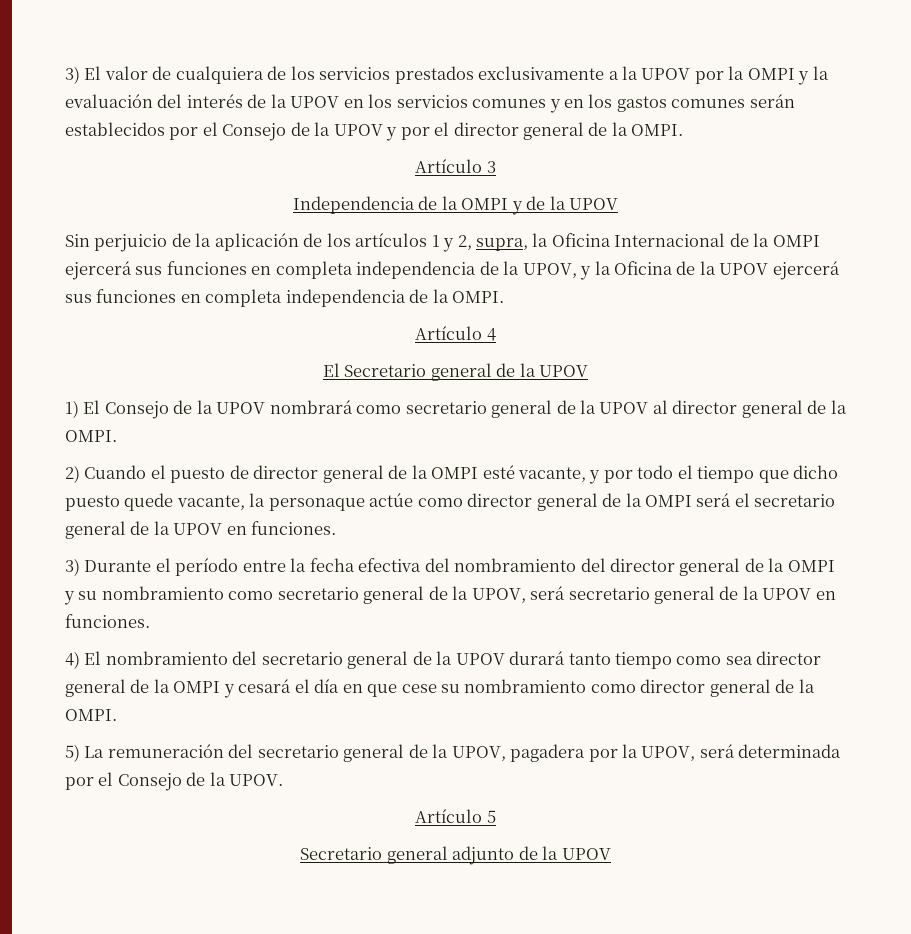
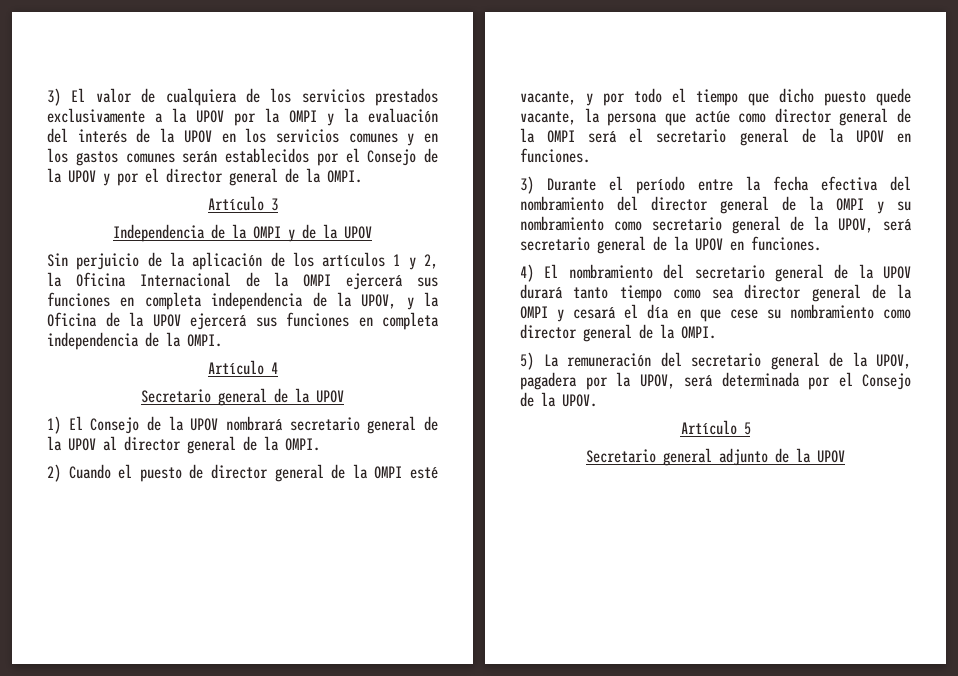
[476,238,529,251] supra, -> (439, 261) none
[322,363,340,377] El -> (278, 368) none
[356,405,402,414] como -> (283, 423) none
[268,498,365,511] personaque -> [607,113,686,126] persona que

